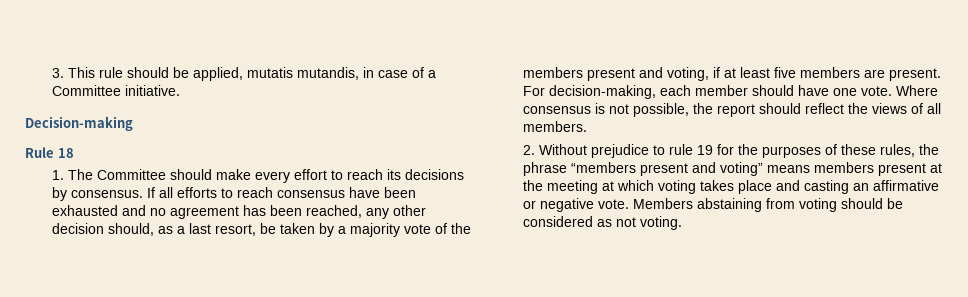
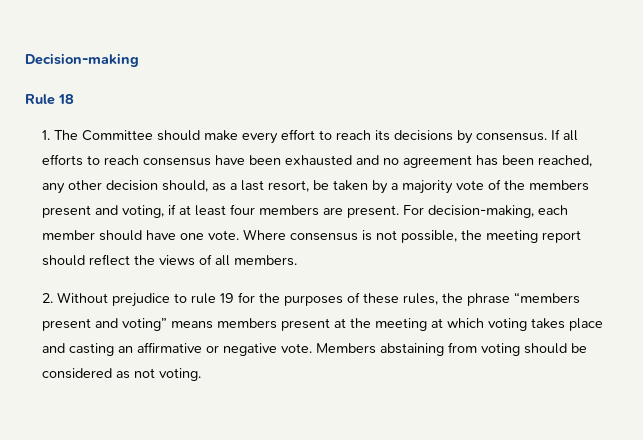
[51,67,436,81] [51,85,180,96] 3. This rule should be applied, mutatis mutandis, in case of a Committee initiative. // -> (25, 60) none
[773,67,796,78] five -> [230,204,256,215] four
(713, 108) none -> [486,230,539,243] meeting

